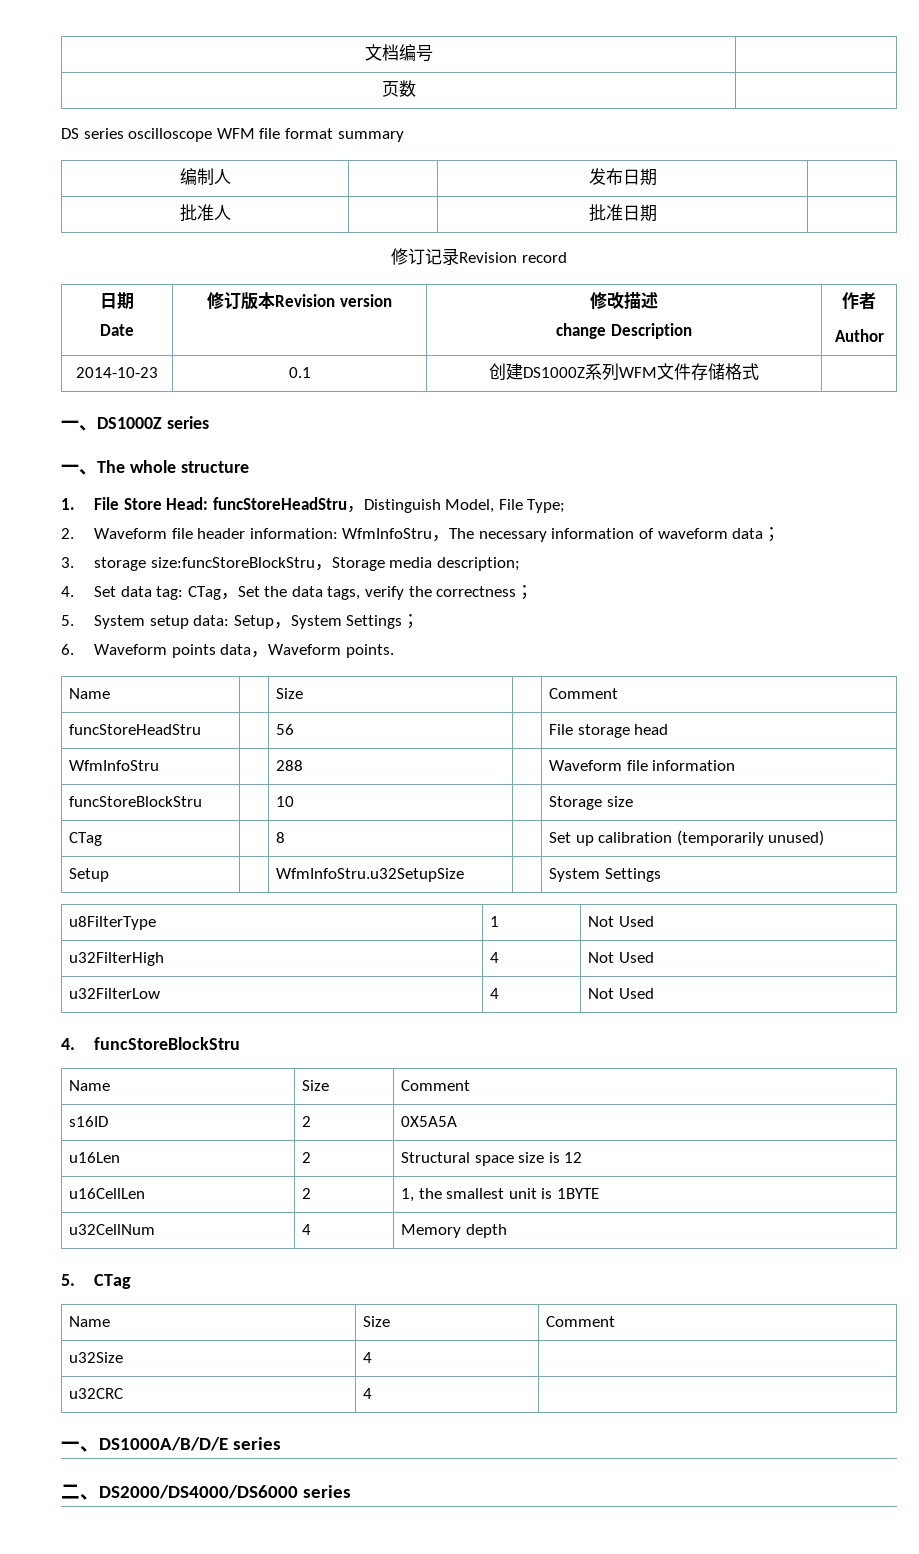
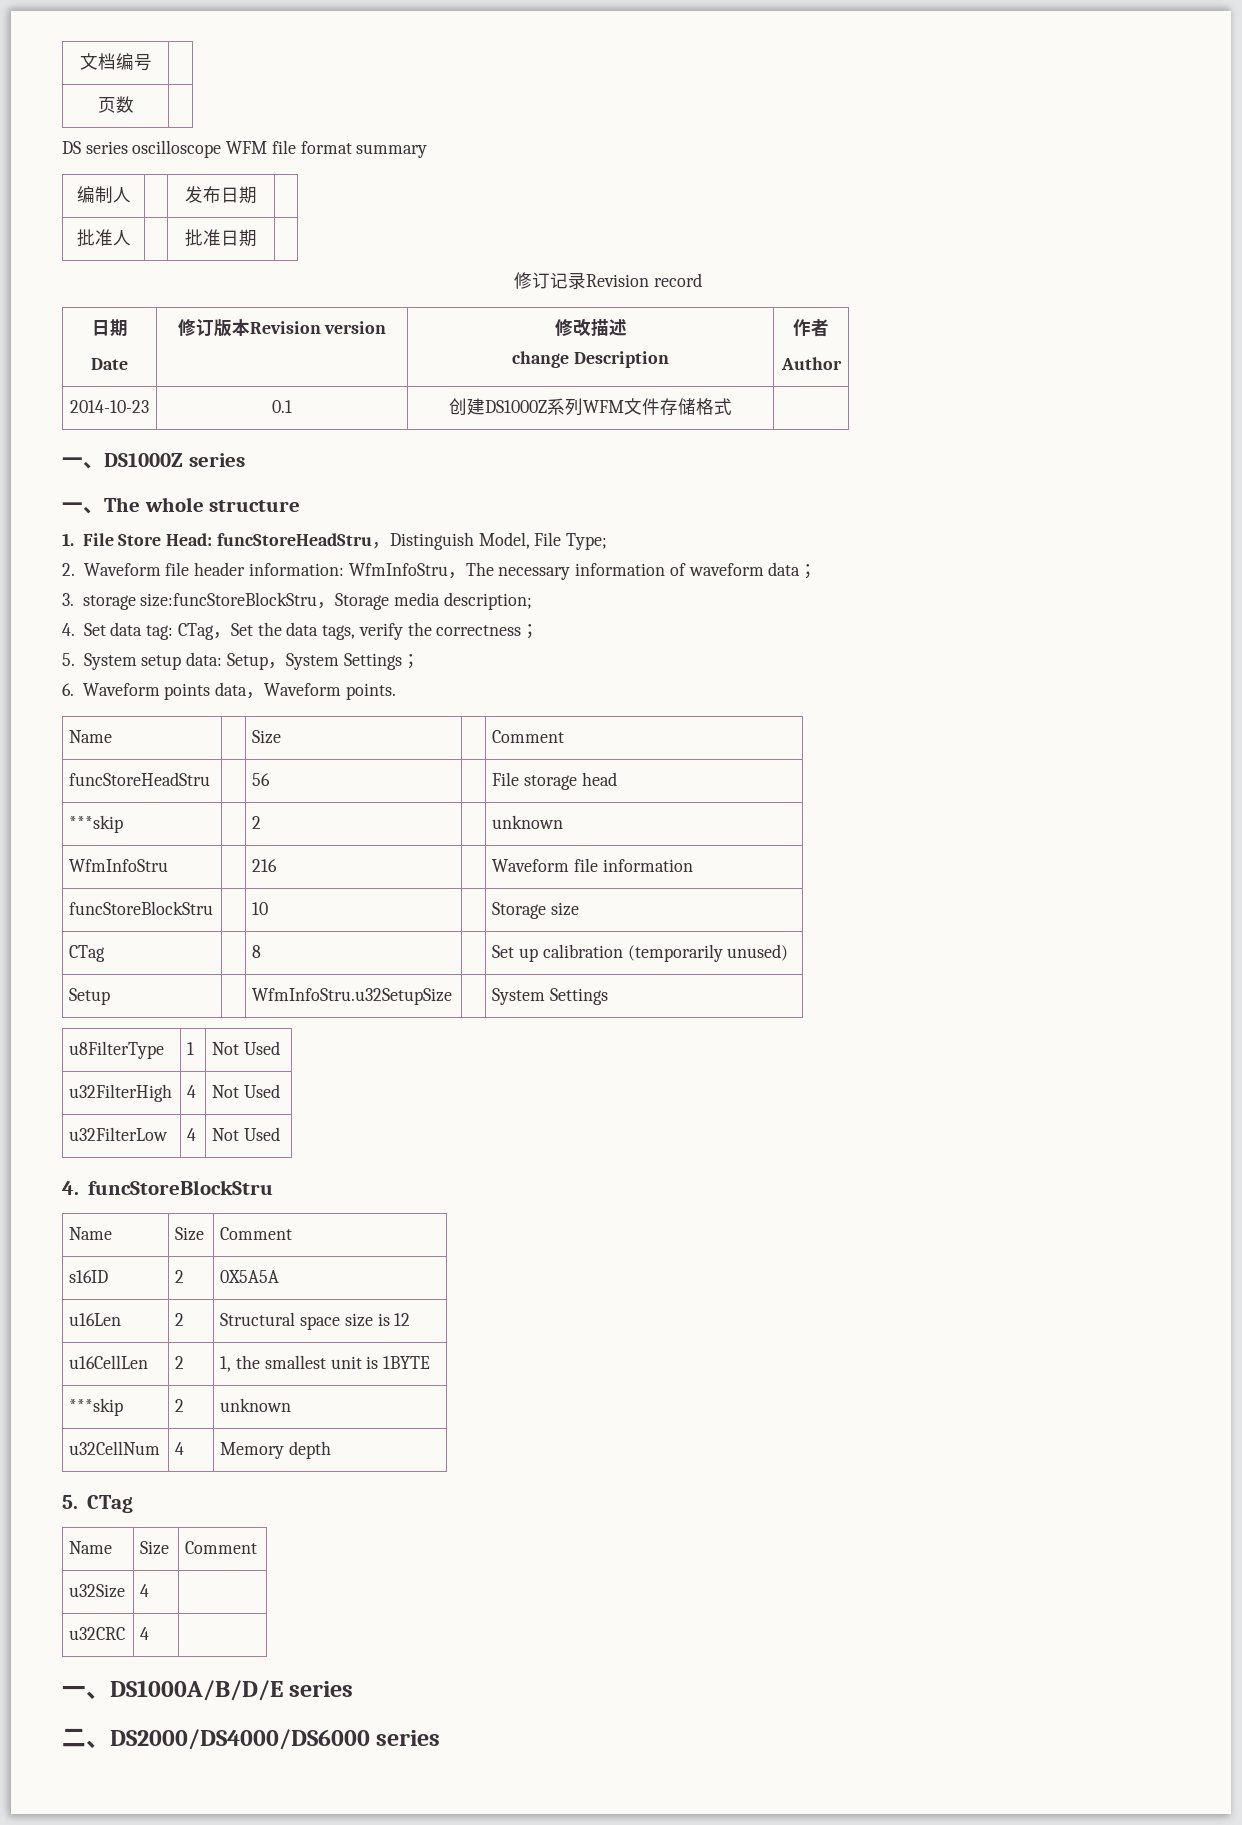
(669, 729) none -> [69,815,124,833] [252,816,262,829] [492,815,564,829] // ***skip | | 2 | | unknown
[276,760,304,771] 288 -> [252,859,278,872] 216
(599, 1193) none -> [69,1398,124,1416] [175,1399,185,1412] [220,1398,292,1412] // ***skip | 2 | unknown

